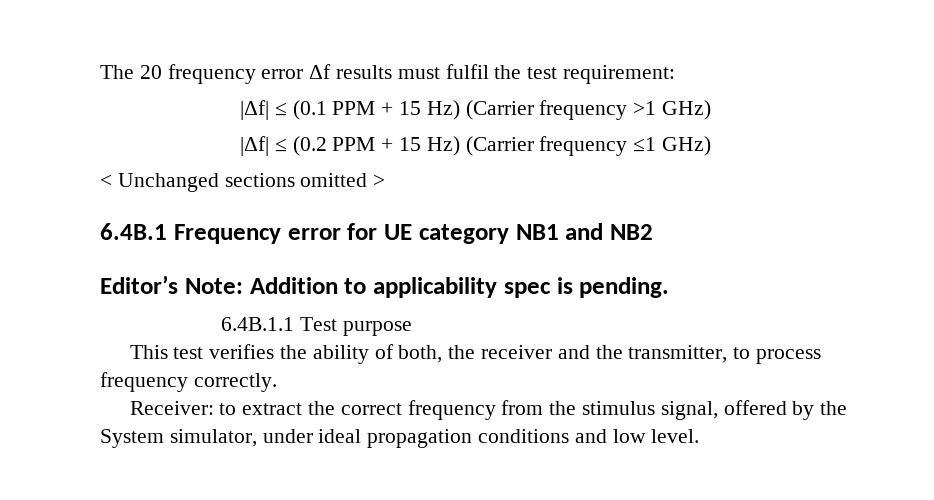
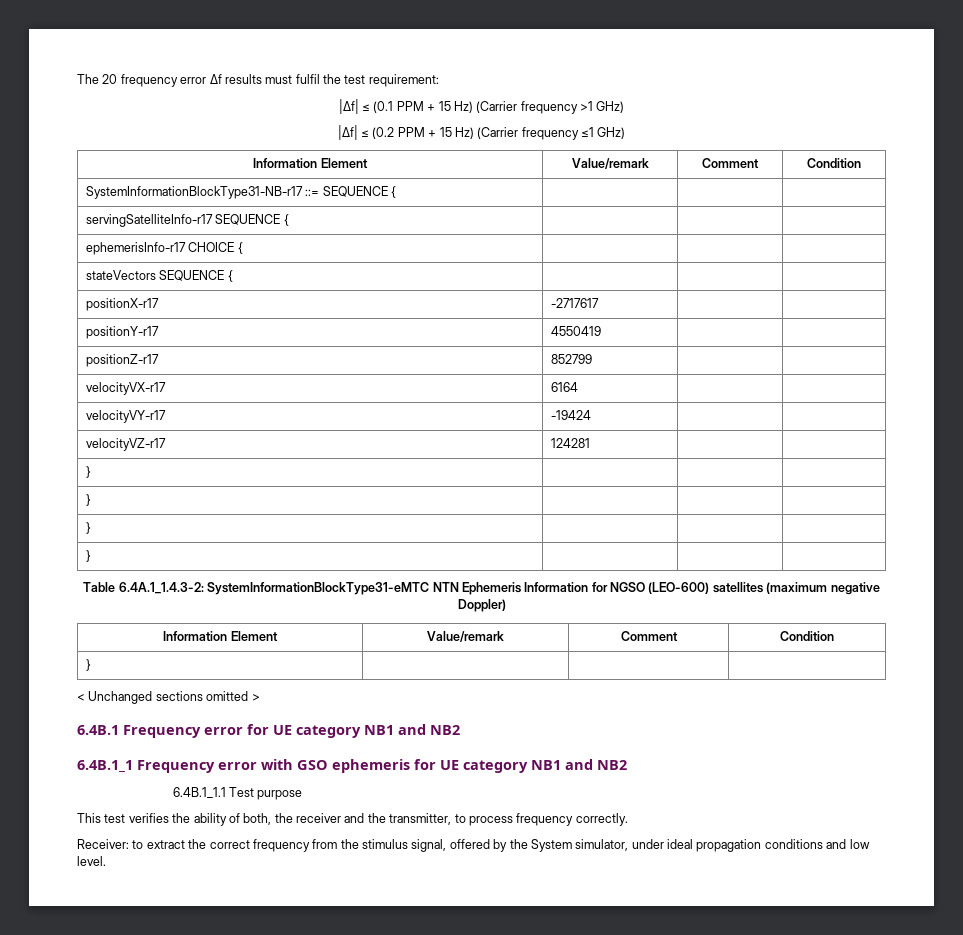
(712, 146) none -> [253,158,368,168] [571,158,649,169] [702,158,759,168] [807,158,861,168] [85,186,397,199] [85,214,289,227] [85,242,243,255] [85,270,233,282] [85,298,159,311] [550,298,599,308] [85,326,159,339] [550,326,601,336] [85,354,159,367] [550,354,592,364] [85,382,166,395] [550,382,578,392] [85,410,166,423] [550,410,591,420] [85,438,166,451] [550,438,590,448] [85,466,91,478] [85,494,91,506] [85,522,91,534] [85,550,91,562] [83,582,880,595] [457,599,506,612] [163,631,278,641] [427,631,504,642] [620,631,678,641] [780,631,834,641] [85,659,91,671] // Information Element | Value/remark | Comment | Condition // SystemInformationBlockType31-NB-r17 ::= SEQUENCE { | | | // servingSatelliteInfo-r17 SEQUENCE { | | | // ephemerisInfo-r17 CHOICE { | | | // stateVectors SEQUENCE { | | | // positionX-r17 | -2717617 | | // positionY-r17 | 4550419 | | // positionZ-r17 | 852799 | | // velocityVX-r17 | 6164 | | // velocityVY-r17 | -19424 | | // velocityVZ-r17 | 124281 | | // } | | | // } | | | // } | | | // } | | | // Table 6.4A.1_1.4.3-2: SystemInformationBlockType31-eMTC NTN Ephemeris Information for NGSO (LEO-600) satellites (maximum negative Doppler) // Information Element | Value/remark | Comment | Condition // } | | |
[100,275,670,298] [221,317,295,331] Editor’s Note: Addition to applicability spec is pending. // 6.4B.1.1 -> [77,759,627,773] [172,787,226,798] 6.4B.1_1 Frequency error with GSO ephemeris for UE category NB1 and NB2 // 6.4B.1_1.1

